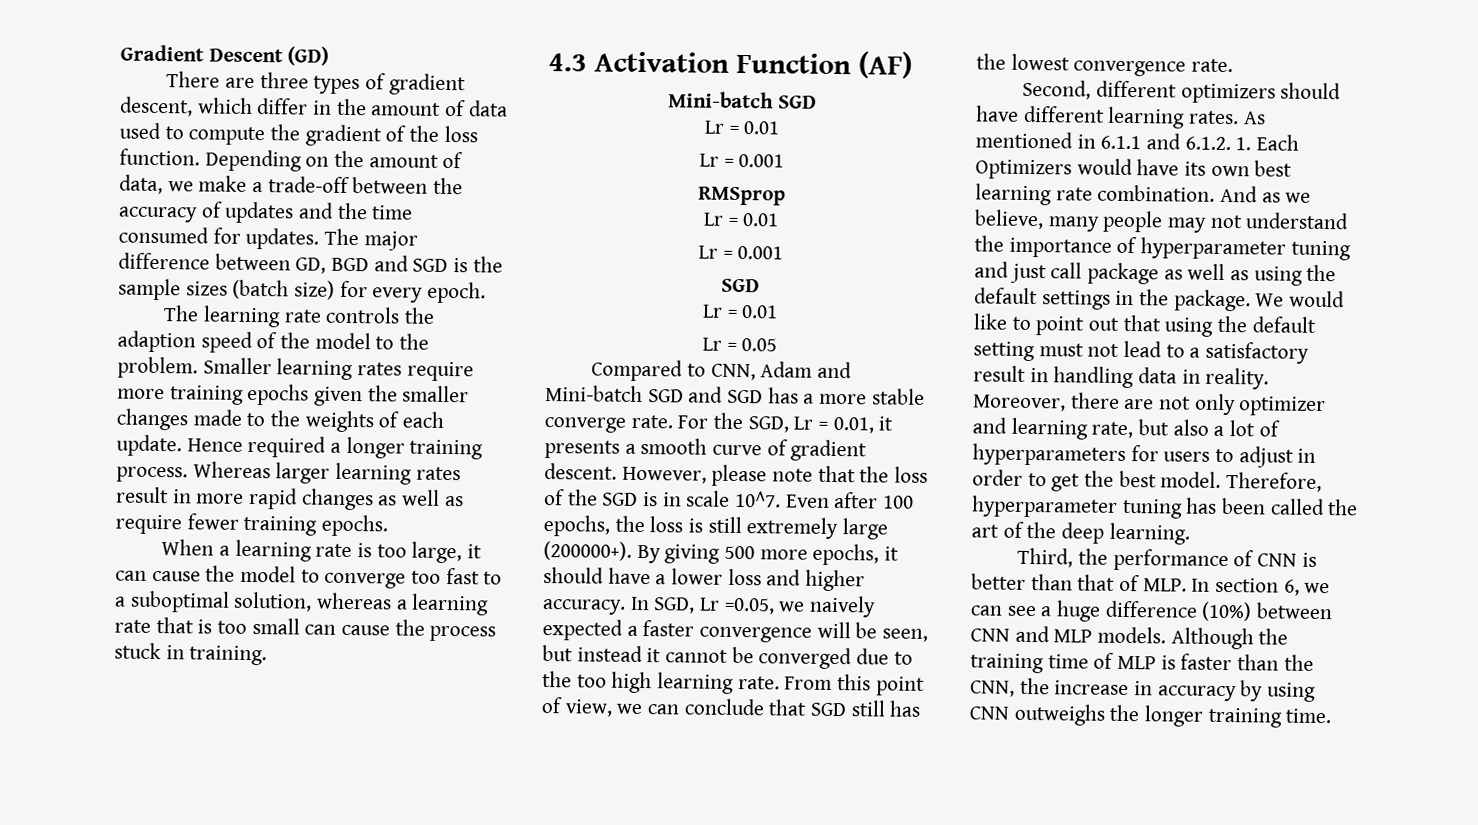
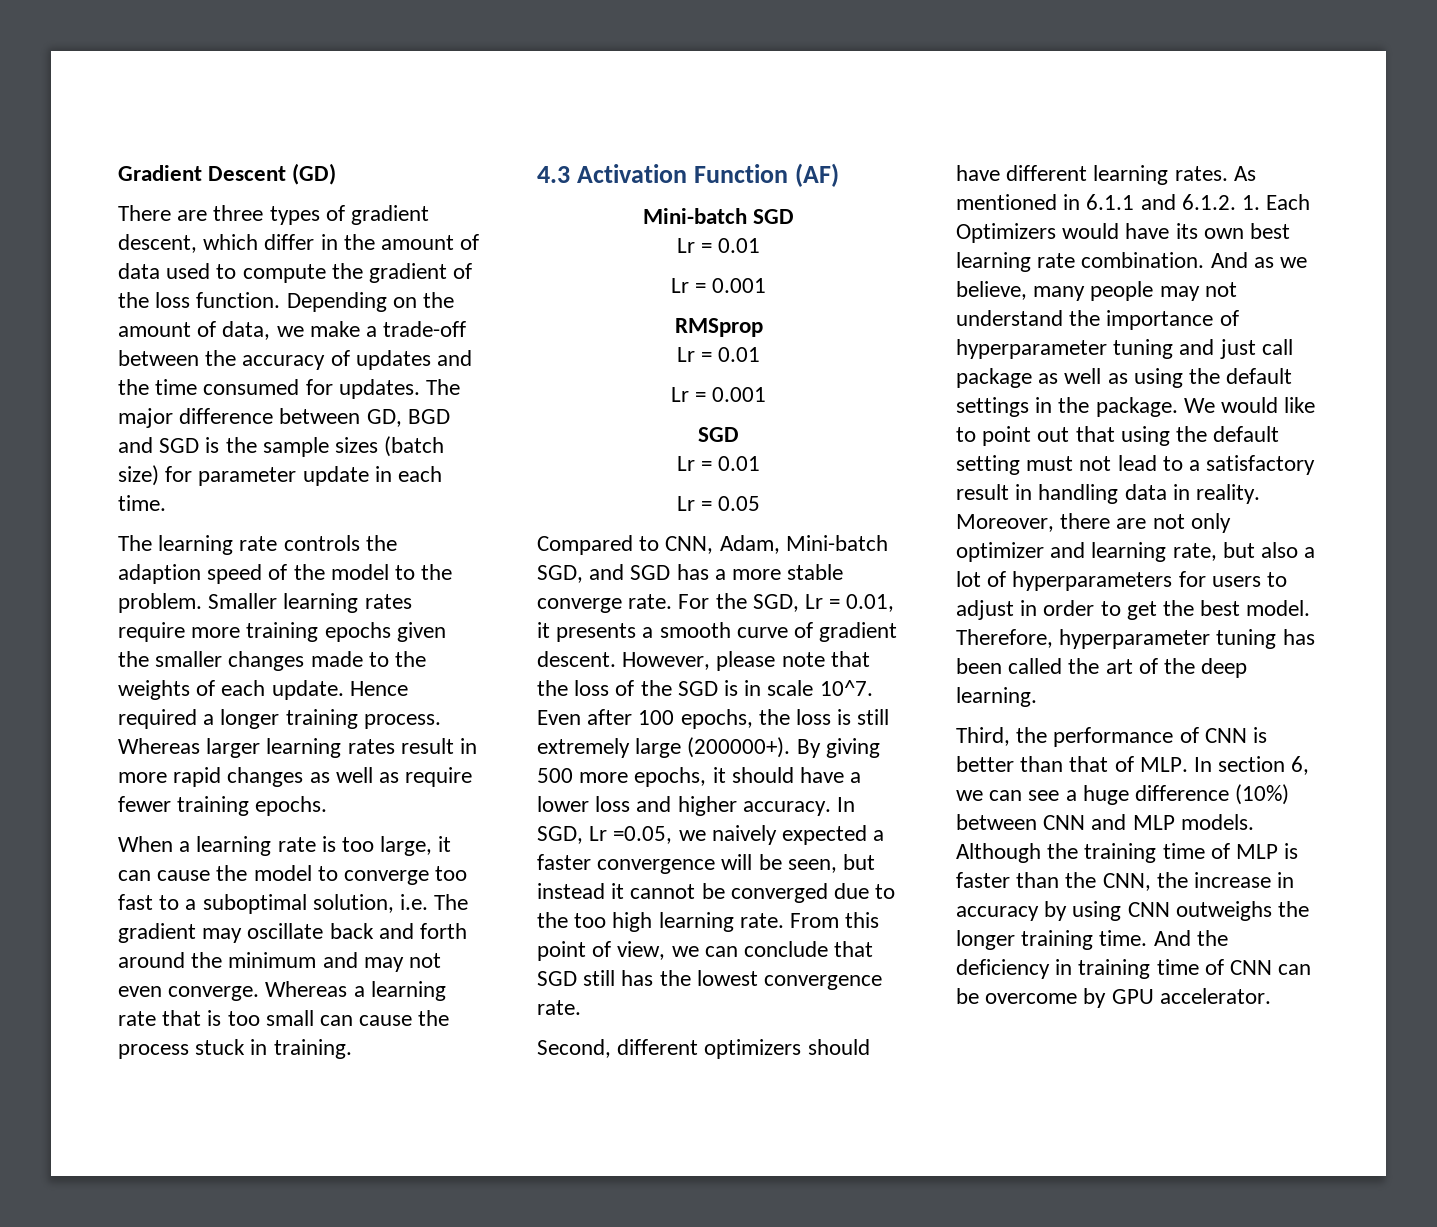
[372,281,487,304] every epoch. -> [198,466,443,486] [118,495,166,511] parameter update in each time.
[316,592,393,610] whereas -> [400,894,469,910] [118,923,468,943] [118,952,442,972] [118,981,348,1001] i.e. The gradient may oscillate back and forth around the minimum and may not even converge. Whereas
[760,361,852,379] [545,385,684,403] Adam and Mini-batch SGD -> [719,535,888,554] [537,565,583,583] Adam, Mini-batch SGD,
(1332, 716) none -> [1153,930,1228,946] [956,959,1312,979] [956,988,1271,1008] And the deficiency in training time of CNN can be overcome by GPU accelerator.

